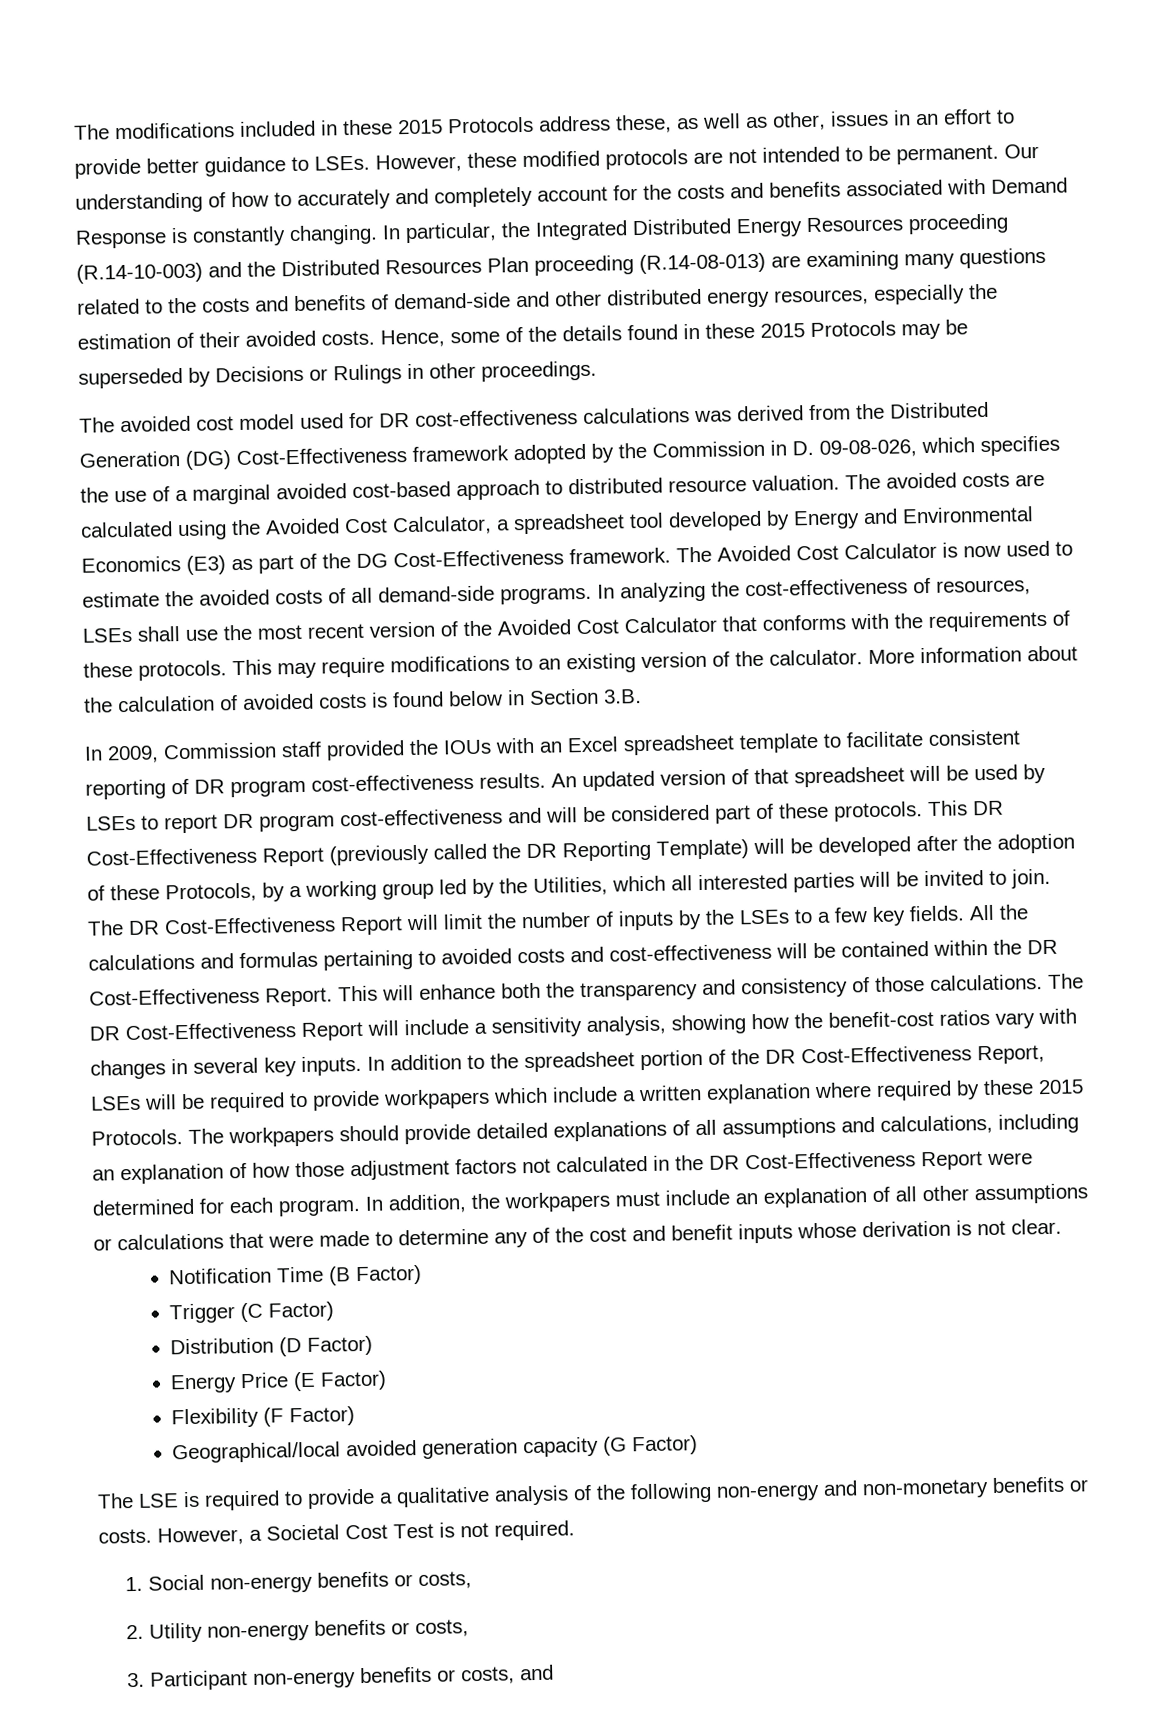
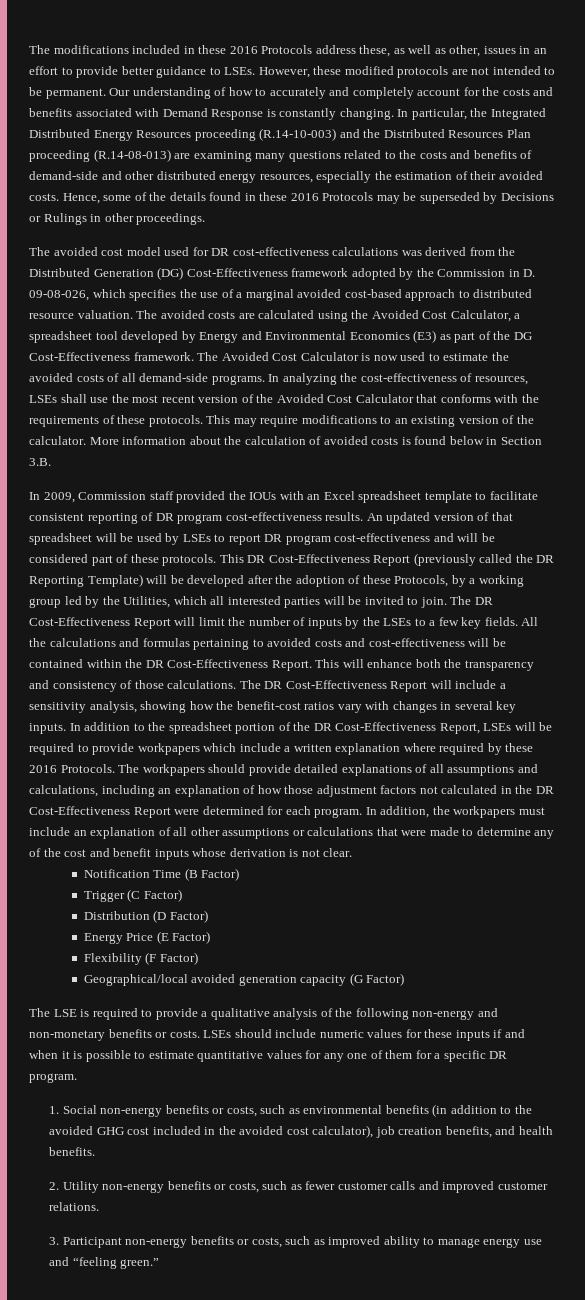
[397,119,443,135] 2015 -> [229,46,258,54] 2016
[760,323,805,338] 2015 -> [290,193,319,201] 2016
[1038,1079,1084,1095] 2015 -> [29,765,57,773] 2016
[157,1520,575,1546] However, a Societal Cost Test is not required. -> [203,1029,525,1041] [29,1050,508,1062] [29,1073,77,1083] LSEs should include numeric values for these inputs if and when it is possible to estimate quantitative values for any one of them for a specific DR program.
(473, 1580) none -> [260,1104,532,1117] [49,1125,553,1138] [49,1147,96,1156] such as environmental benefits (in addition to the avoided GHG cost included in the avoided cost calculator), job creation benefits, and health benefits.
(470, 1628) none -> [262,1181,548,1193] [49,1202,100,1211] such as fewer customer calls and improved customer relations.
[519,1664,555,1681] and -> [285,1236,542,1248] [49,1257,160,1269] such as improved ability to manage energy use and “feeling green.”

